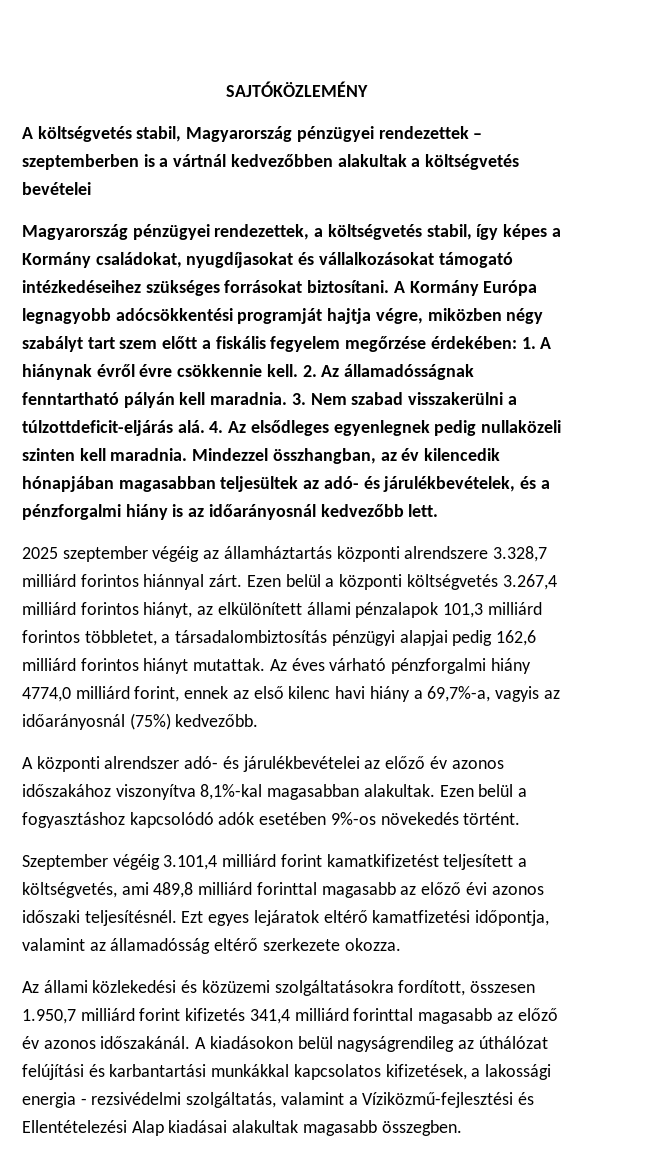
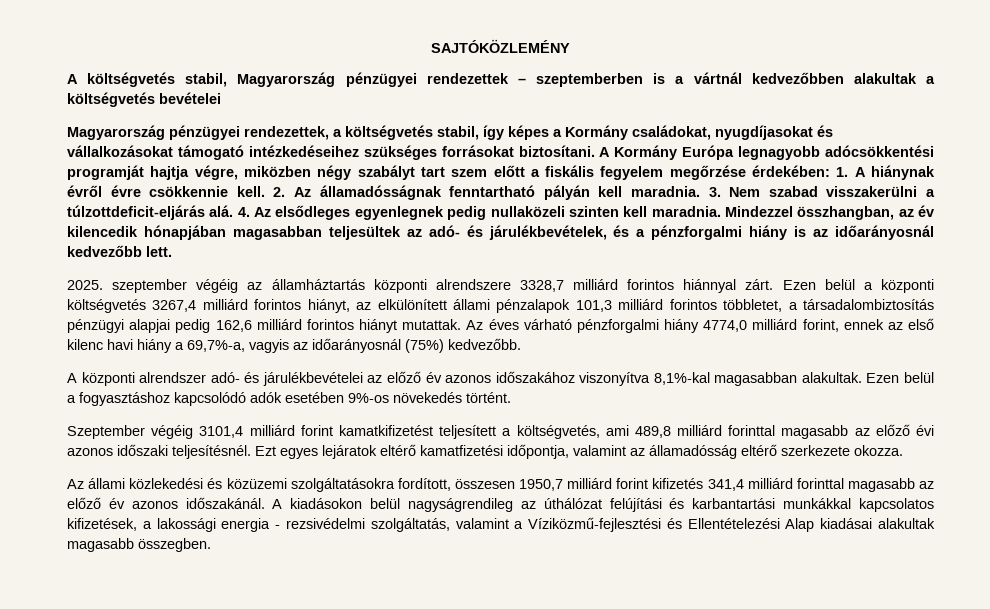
[22,547,58,559] 2025 -> [67,280,103,290] 2025.
[493,546,548,562] 3.328,7 -> [519,280,564,292] 3328,7
[502,574,557,590] 3.267,4 -> [152,300,197,312] 3267,4
[163,855,218,870] 3.101,4 -> [199,426,244,438] 3101,4
[22,1009,76,1024] 1.950,7 -> [519,479,563,491] 1950,7

